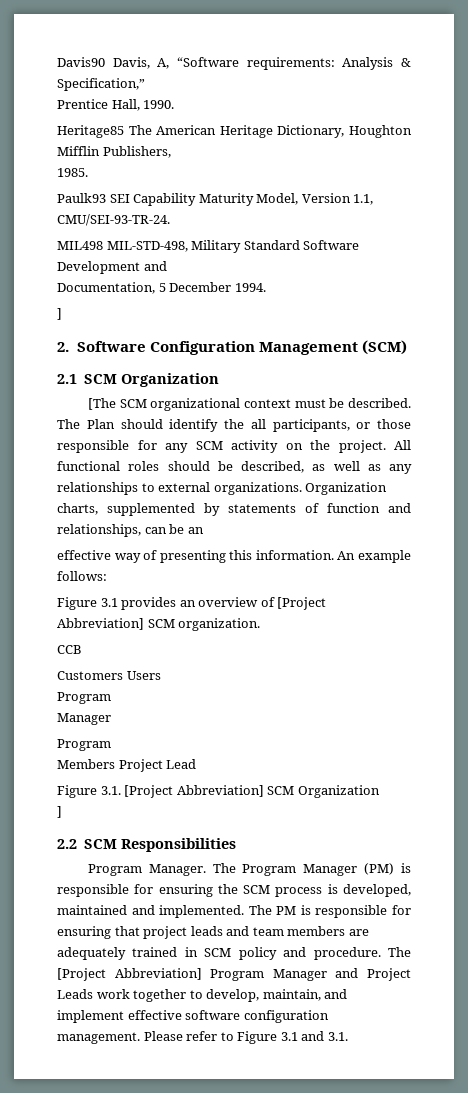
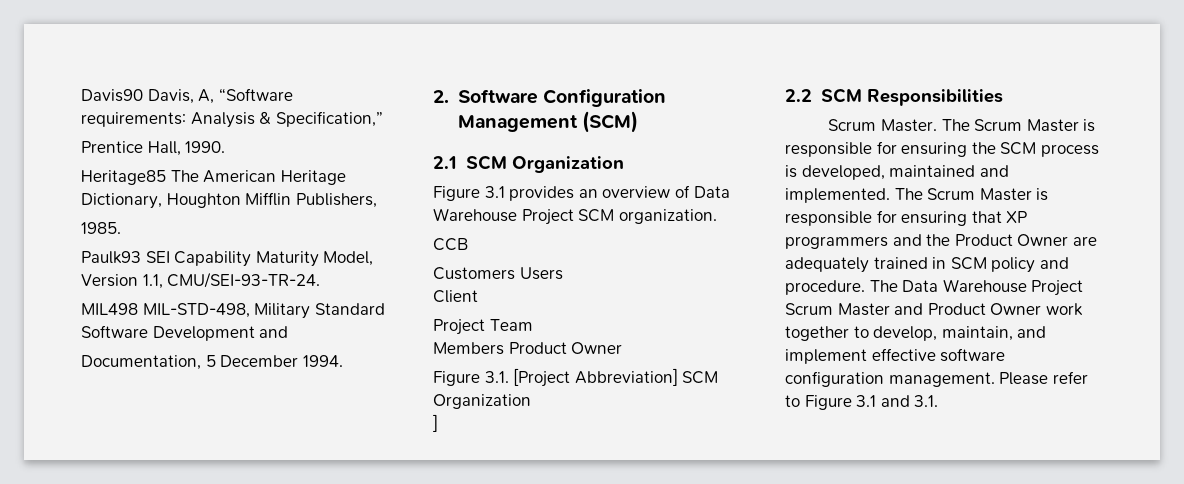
[57,308,62,320] // ] -> (343, 361) none
[87,398,411,411] [57,419,411,432] [57,440,411,453] [57,461,412,474] [57,482,388,495] [57,503,411,516] [57,524,204,537] [57,550,411,563] [57,571,107,581] // [The SCM organizational context must be described. The Plan should identify the all participants, or those responsible for any SCM activity on the project. All functional roles should be described, as well as any relationships to external organizations. Organization charts, supplemented by statements of function and relationships, can be an // effective way of presenting this information. An example follows: -> (624, 164) none
[277,597,327,610] [57,618,144,630] [Project Abbreviation] -> [693,186,730,198] [433,208,574,225] Data Warehouse Project
[57,692,111,704] [57,713,111,725] [57,739,111,751] Program // Manager // Program -> [433,290,478,303] [433,319,533,335] Client // Project Team
[118,759,197,772] Project Lead -> [508,342,623,354] Product Owner
[87,863,395,876] Program Manager. The Program Manager (PM) -> [828,119,1079,132] Scrum Master. The Scrum Master
[276,906,297,915] PM -> [927,188,1032,201] Scrum Master
[143,926,346,939] project leads and team members -> [1006,211,1028,223] [785,234,1069,249] XP programmers and the Product Owner
[57,968,411,981] [57,989,93,999] [Project Abbreviation] Program Manager and Project Leads -> [902,279,1084,296] [785,303,1042,316] Data Warehouse Project Scrum Master and Product Owner

